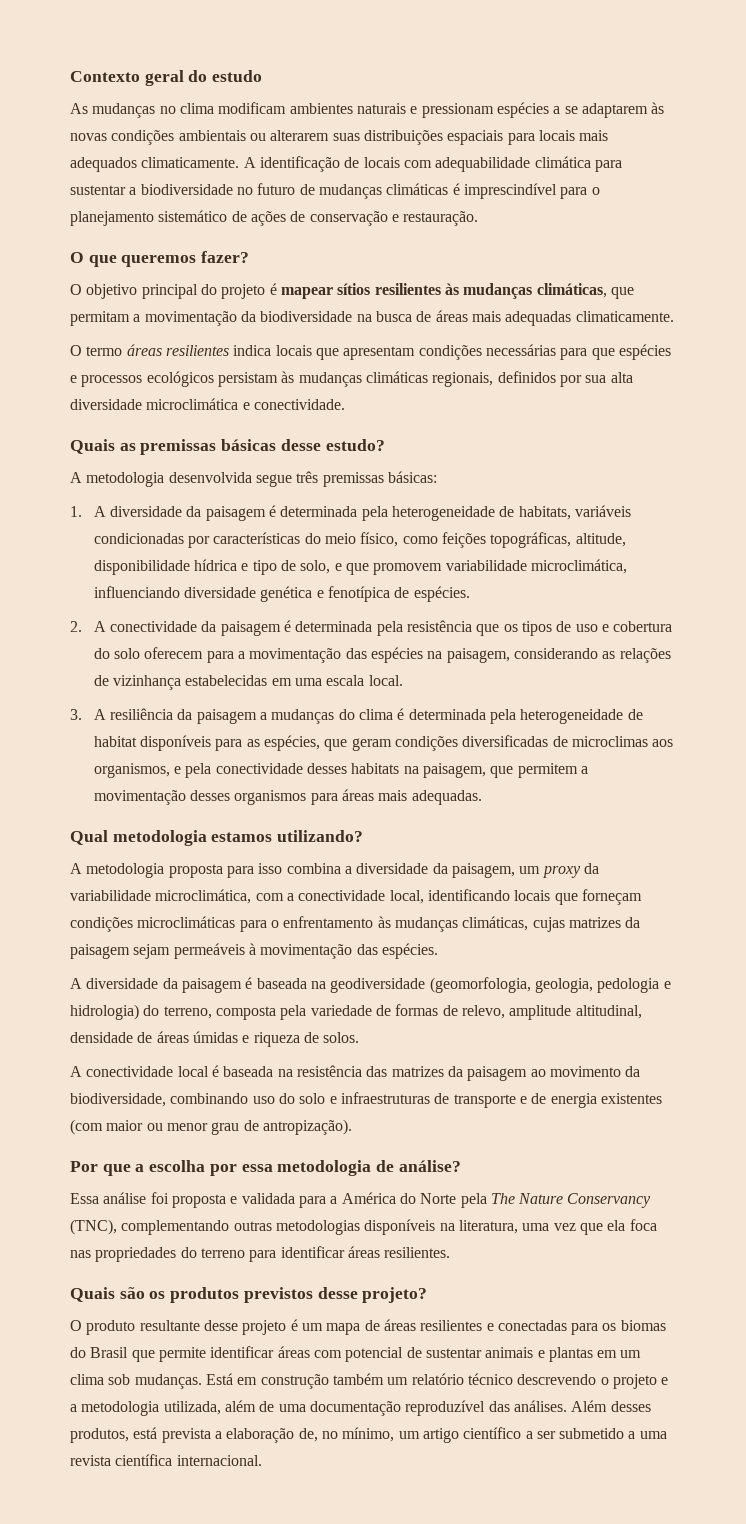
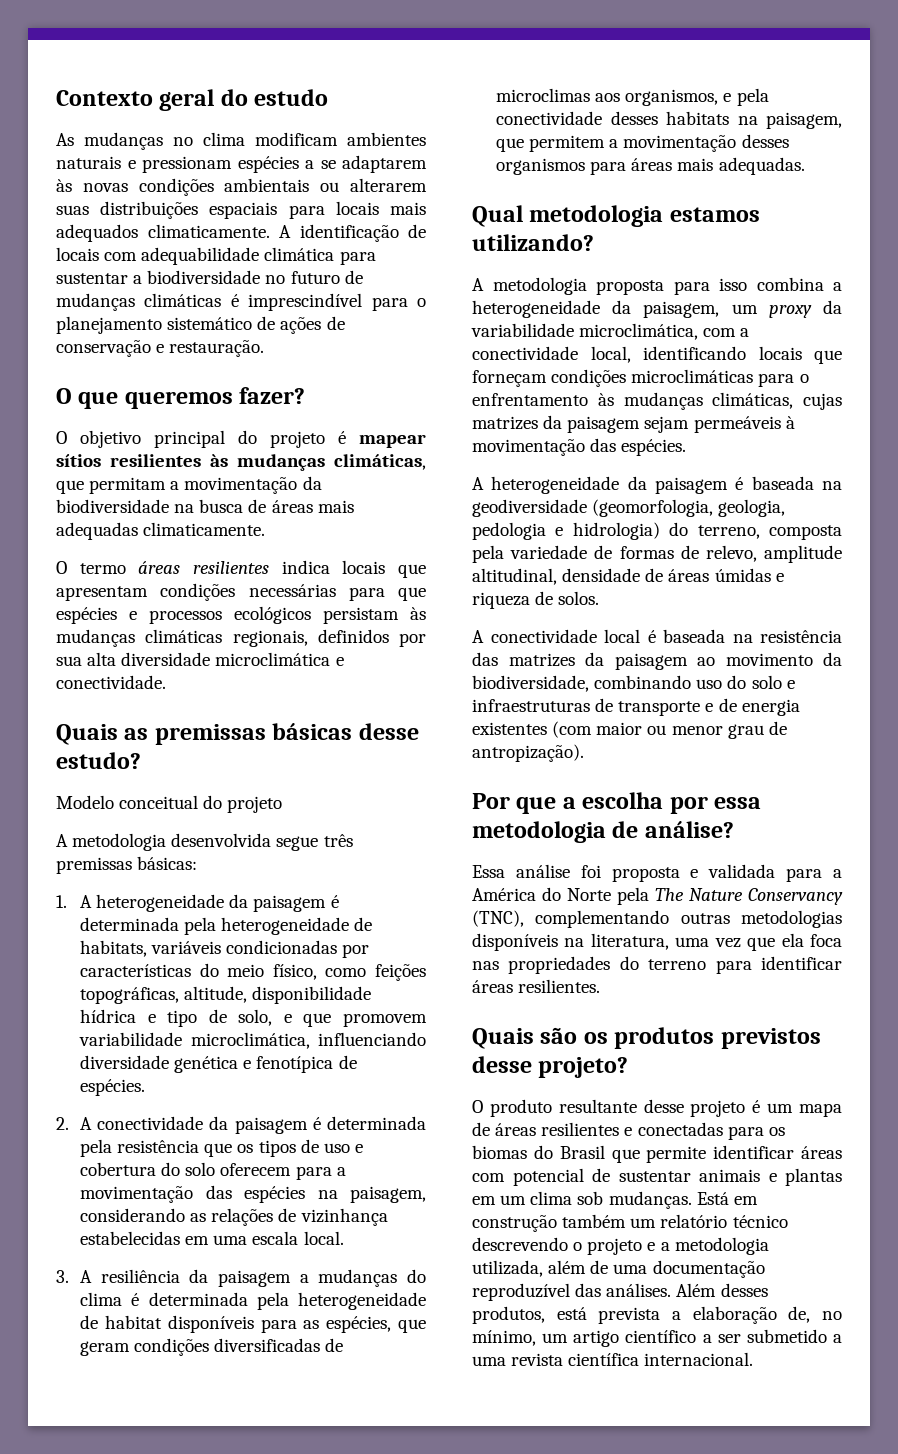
(385, 445) none -> [56,795,283,813] // Modelo conceitual do projeto
[110,506,183,517] diversidade -> [96,894,225,912] heterogeneidade
[356,863,429,874] diversidade -> [472,300,600,318] heterogeneidade
[86,978,159,989] diversidade -> [491,476,620,494] heterogeneidade

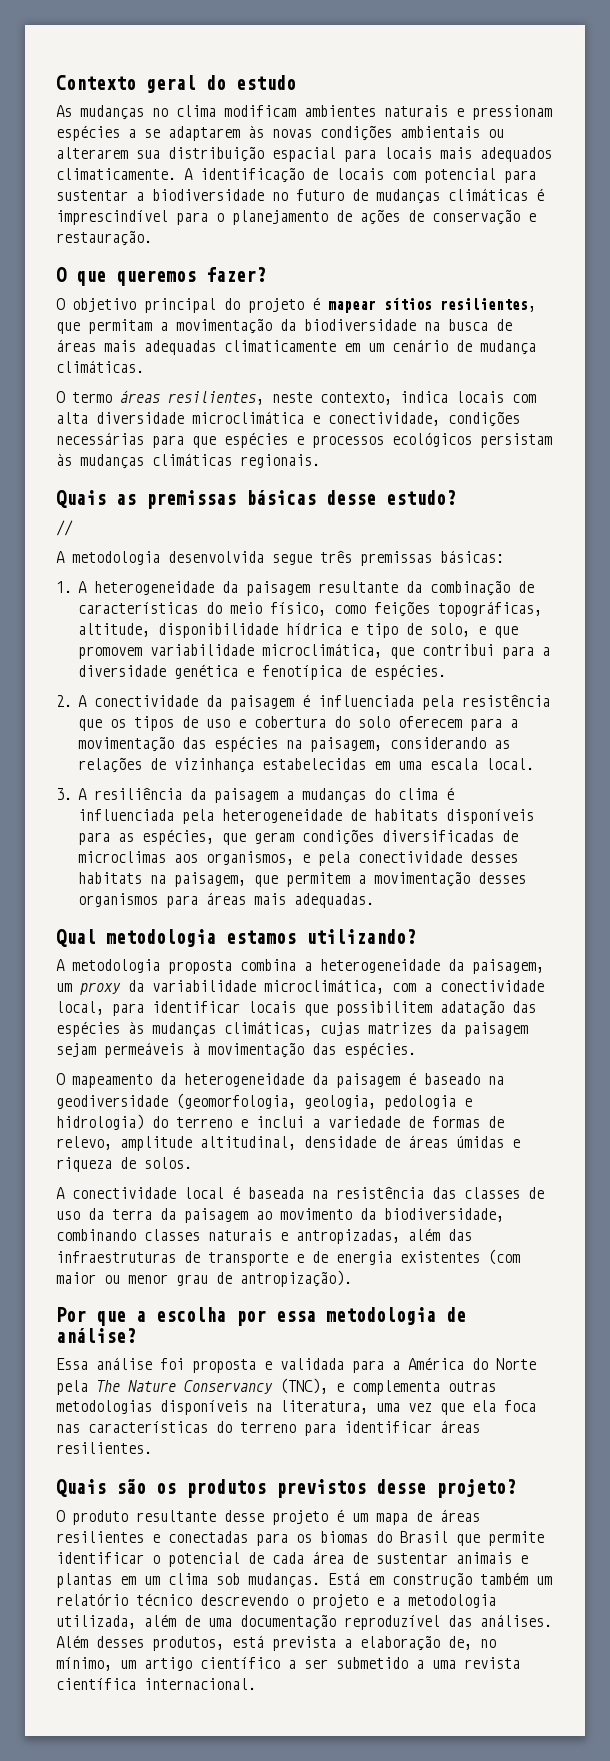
[56,201,278,219] suas distribuições espaciais -> [136,146,336,162] sua distribuição espacial
[141,247,335,265] adequabilidade climática -> [424,168,496,183] potencial
[167,317,253,330] sistemático -> (328, 217) none
[110,454,426,471] resilientes às mudanças climáticas, -> [440,298,536,312] resilientes,
[143,522,266,536] [56,560,426,578] [56,586,148,601] climaticamente. // O termo áreas resilientes indica locais que apresentam -> [224,339,536,355] [56,360,144,373] [56,390,536,405] [56,411,440,426] climaticamente em um cenário de mudança climáticas. // O termo áreas resilientes, neste contexto, indica locais com alta diversidade microclimática e conectividade,
[232,629,426,647] [56,652,344,666] [56,675,166,689] regionais, definidos por sua alta diversidade microclimática e conectividade. -> [240,454,320,468] regionais.
[56,795,283,813] Modelo conceitual do projeto -> [56,520,73,536] //
[330,895,339,908] [80,917,373,935] [80,940,370,958] é determinada pela heterogeneidade de habitats, variáveis condicionadas por -> [318,580,535,596] resultante da combinação de
[318,1032,427,1046] influenciando -> [390,644,551,659] que contribui para a
[327,1116,427,1130] determinada -> [318,695,415,707] influenciada
[148,1292,426,1310] [80,1315,162,1329] determinada pela heterogeneidade de habitat -> [78,809,439,824] influenciada pela heterogeneidade de habitats
[673,278,747,295] para isso -> (232, 967) none
[643,346,842,364] [472,369,809,387] [472,393,588,406] identificando locais que forneçam condições microclimáticas para o enfrentamento -> [112,1000,536,1016] [56,1021,120,1037] para identificar locais que possibilitem adatação das espécies
[472,476,814,494] A heterogeneidade da paisagem é baseada -> [56,1072,480,1088] O mapeamento da heterogeneidade da paisagem é baseado
[697,525,842,540] [472,545,504,563] terreno, composta pela -> [176,1116,320,1128] terreno e inclui a
[508,653,575,667] matrizes -> [464,1187,544,1199] [56,1208,152,1220] classes de uso da terra
[696,675,795,689] uso do solo e -> [144,1228,472,1244] classes naturais e antropizadas, além das
[535,910,670,928] complementando -> [336,1380,440,1395] e complementa
[508,956,611,974] propriedades -> [88,1421,208,1433] características
[801,1146,842,1159] [472,1168,584,1186] áreas com potencial -> [152,1551,344,1567] o potencial de cada área

